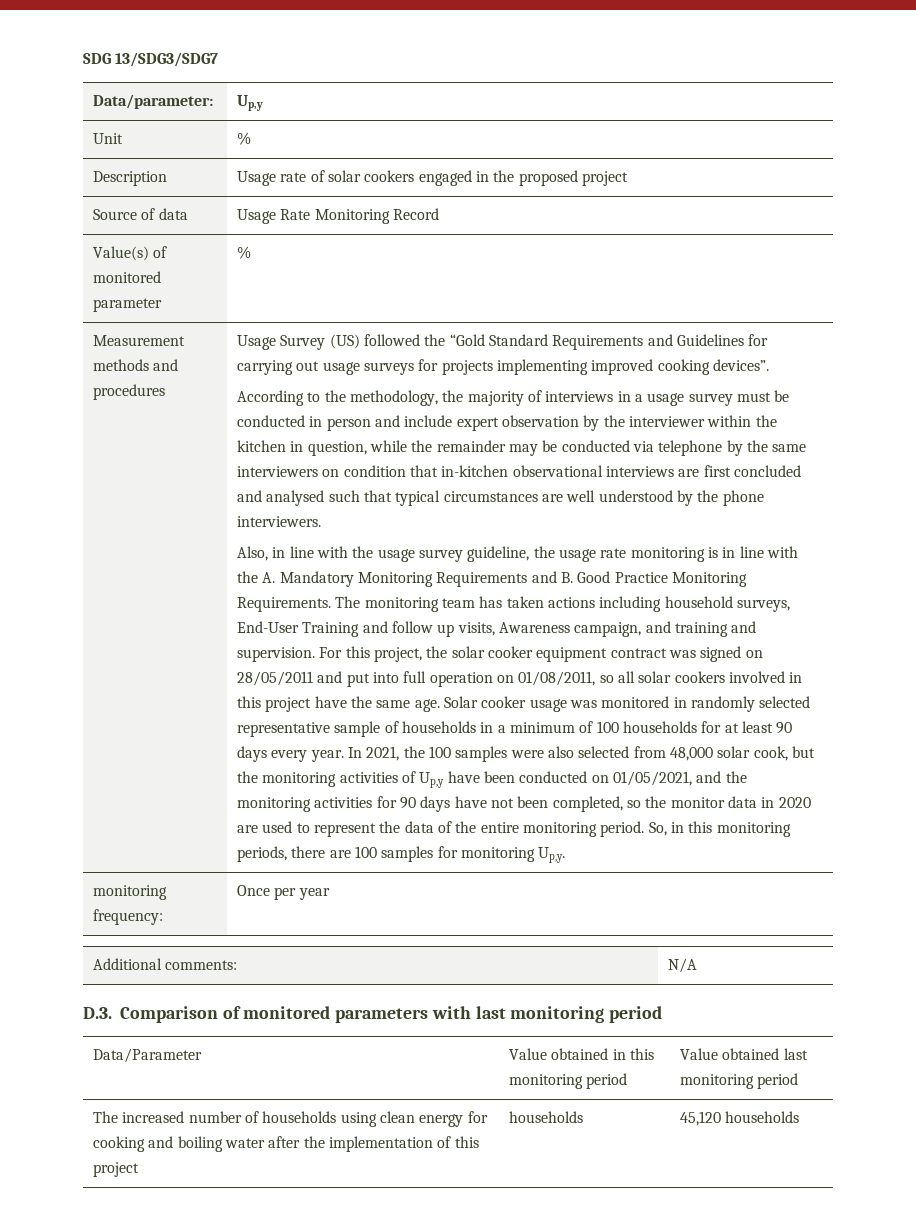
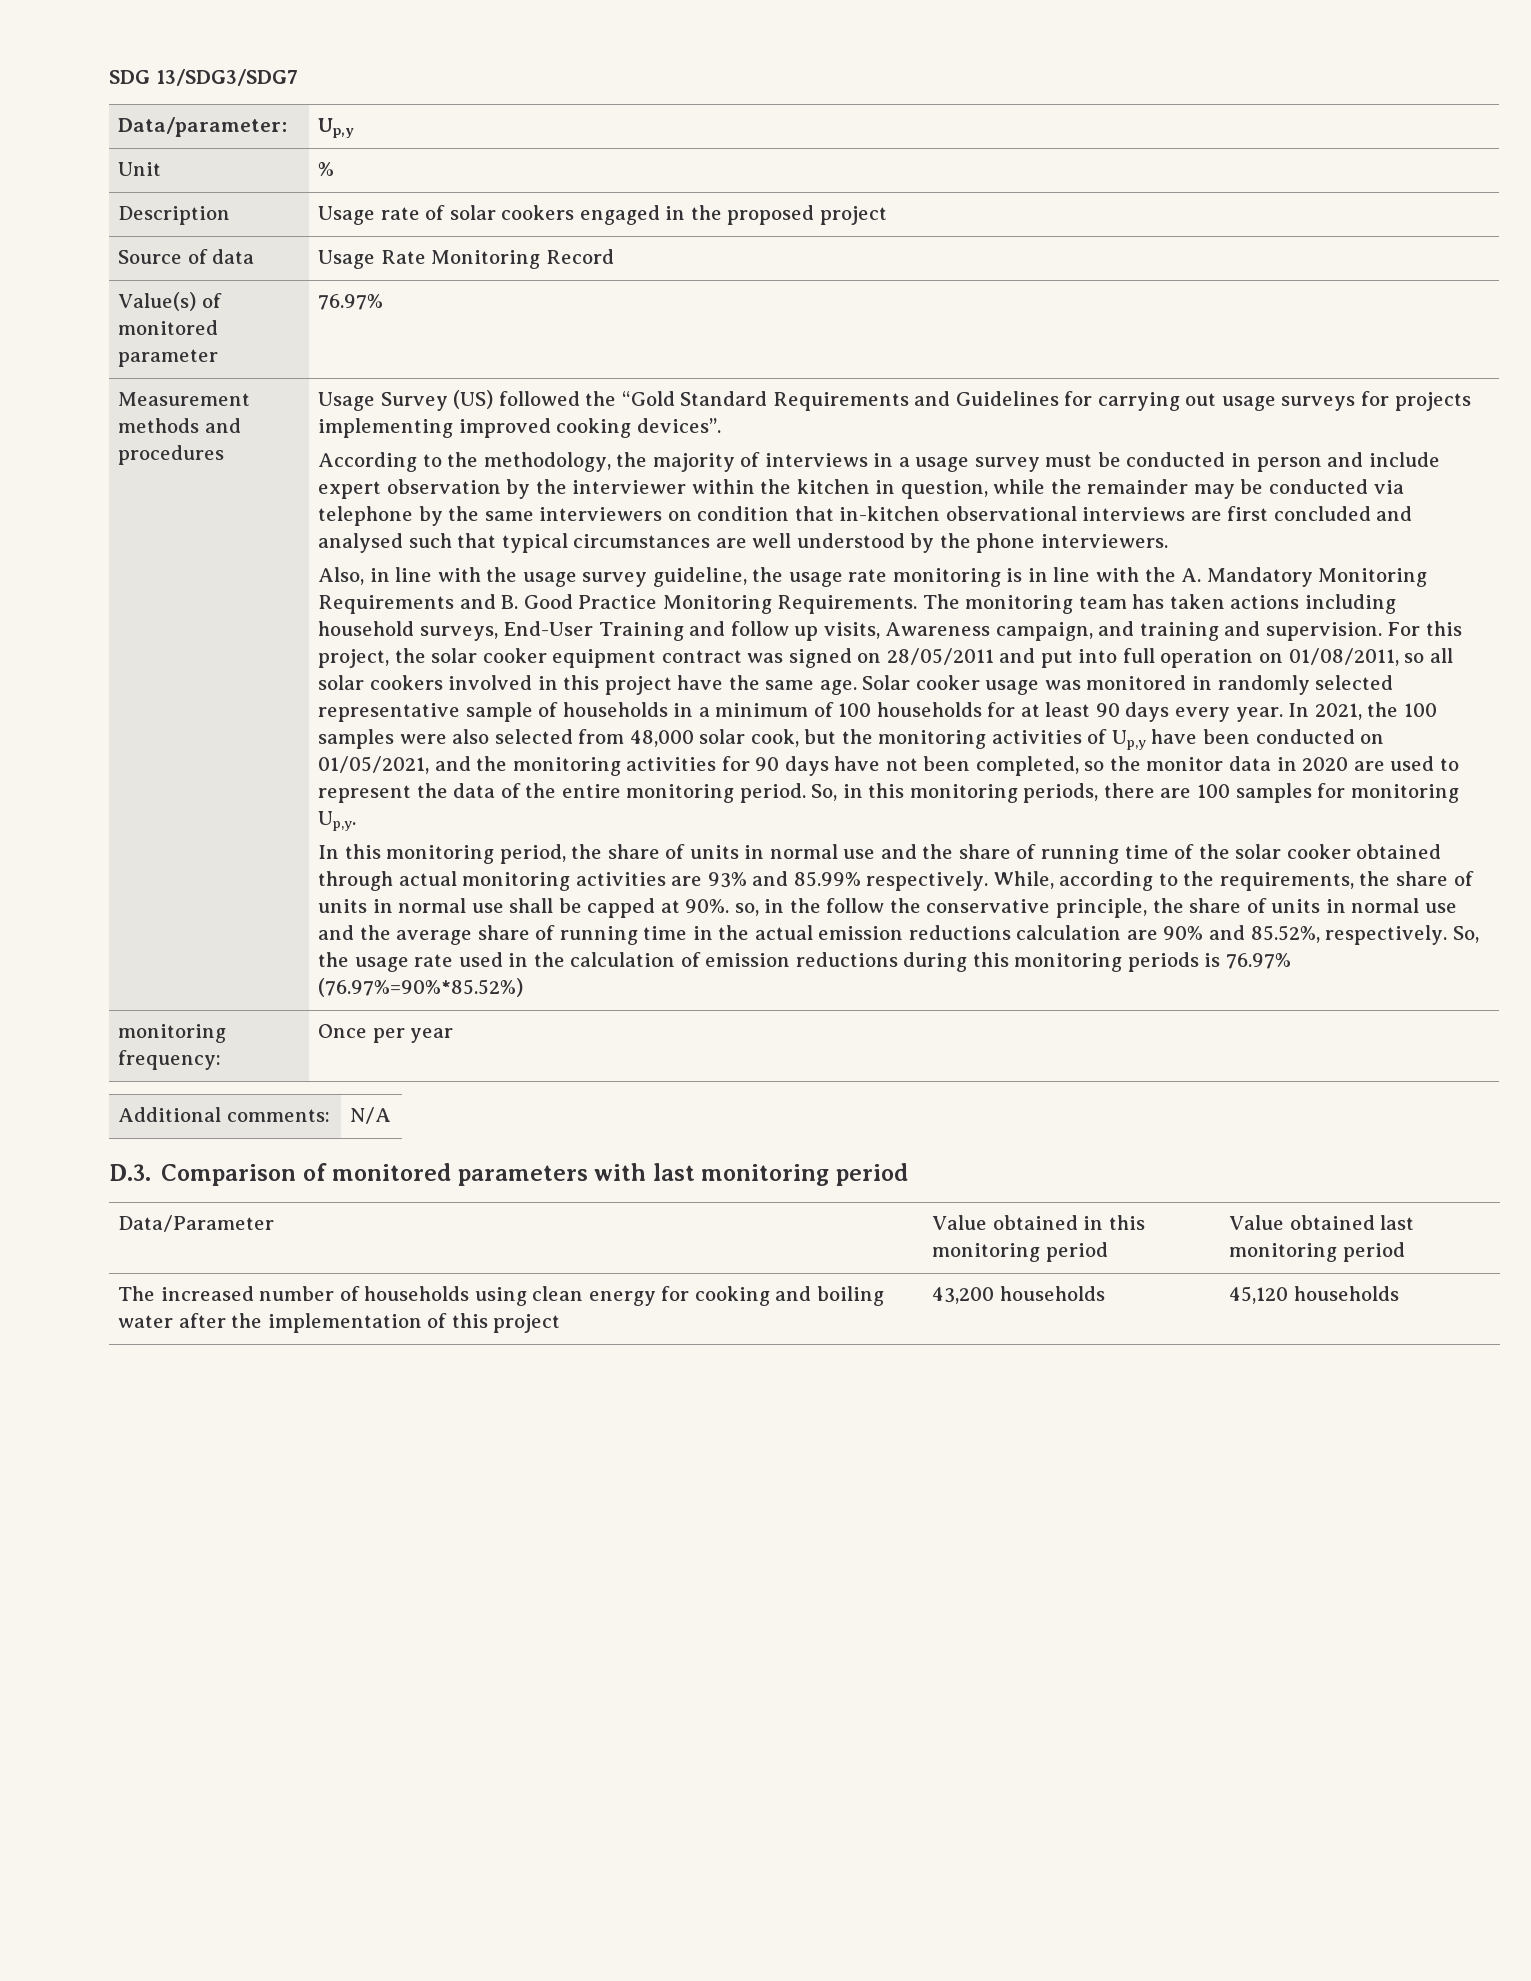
[237,246,252,259] % -> [317,294,383,310] 76.97%
(566, 855) none -> [317,844,1442,864] [317,871,1474,891] [317,898,1457,918] [317,925,1479,945] [317,952,1292,972] [317,978,523,997] // In this monitoring period, the share of units in normal use and the share of running time of the solar cooker obtained through actual monitoring activities are 93% and 85.99% respectively. While, according to the requirements, the share of units in normal use shall be capped at 90%. so, in the follow the conservative principle, the share of units in normal use and the average share of running time in the actual emission reductions calculation are 90% and 85.52%, respectively. So, the usage rate used in the calculation of emission reductions during this monitoring periods is 76.97% (76.97%=90%*85.52%)
(140, 1169) none -> [931,1287,994,1304] 43,200

